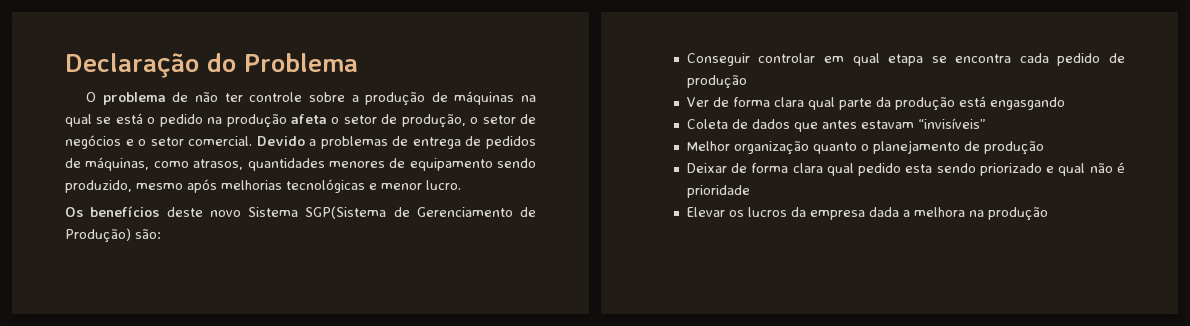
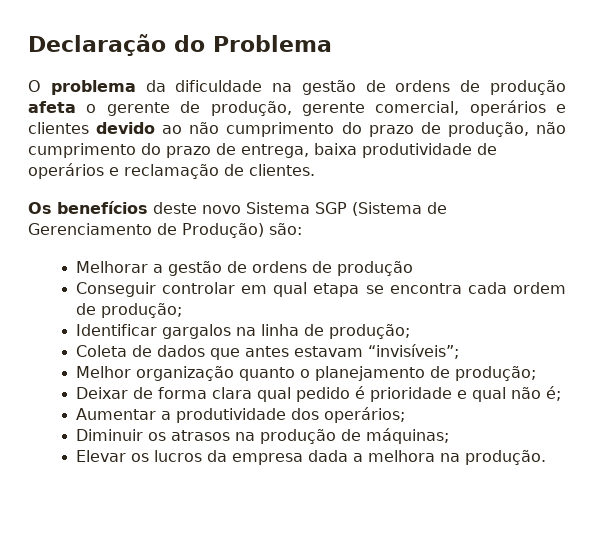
[172,91,536,106] [65,113,223,127] de não ter controle sobre a produção de máquinas na qual se está o pedido na -> [145,80,481,95] da dificuldade na gestão de ordens de
[343,114,537,128] [65,135,536,149] [65,157,536,171] [65,179,461,193] setor de produção, o setor de negócios e o setor comercial. Devido a problemas de entrega de pedidos de máquinas, como atrasos, quantidades menores de equipamento sendo produzido, mesmo após melhorias tecnológicas e menor lucro. -> [106,100,566,116] [28,122,566,137] [28,143,497,158] [28,163,315,179] gerente de produção, gerente comercial, operários e clientes devido ao não cumprimento do prazo de produção, não cumprimento do prazo de entrega, baixa produtividade de operários e reclamação de clientes.
[305,206,387,219] SGP(Sistema -> [315,202,422,216] SGP (Sistema
(161, 234) none -> [75,261,413,276] // Melhorar a gestão de ordens de produção
[1057,53,1125,66] [686,75,747,89] [686,96,1065,111] pedido de produção // Ver de forma clara qual parte da produção está engasgando -> [513,282,566,294] [75,303,182,318] [75,324,410,339] ordem de produção; // Identificar gargalos na linha de produção;
[917,118,986,129] “invisíveis” -> [367,344,459,359] “invisíveis”;
[983,141,1044,155] produção -> [454,366,536,381] produção;
[905,162,1125,176] [686,185,750,198] esta sendo priorizado e qual não é prioridade -> [354,386,561,402] [75,407,405,423] [75,428,449,444] é prioridade e qual não é; // Aumentar a produtividade dos operários; // Diminuir os atrasos na produção de máquinas;
[987,207,1048,221] produção -> [464,450,546,465] produção.

